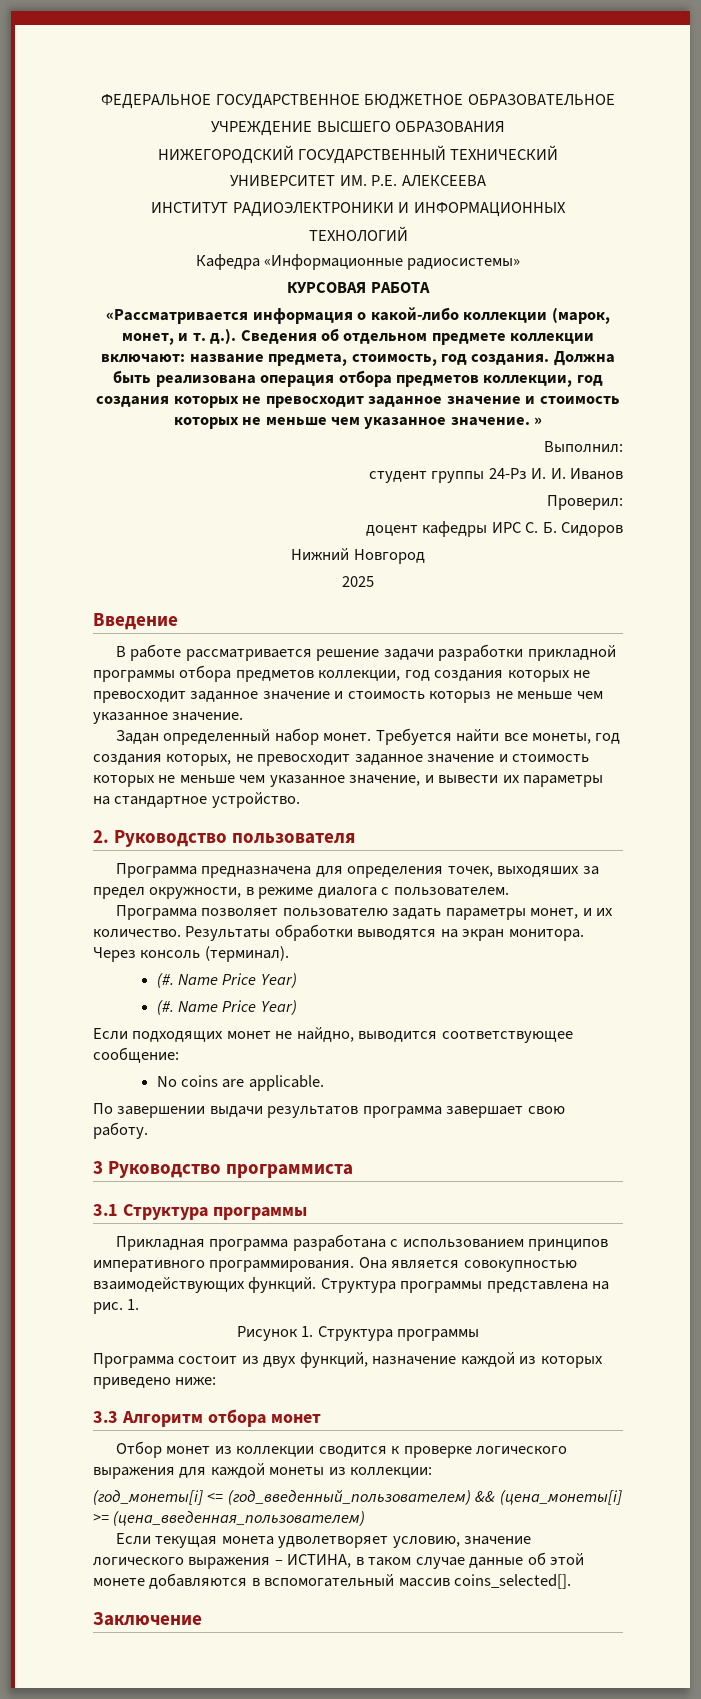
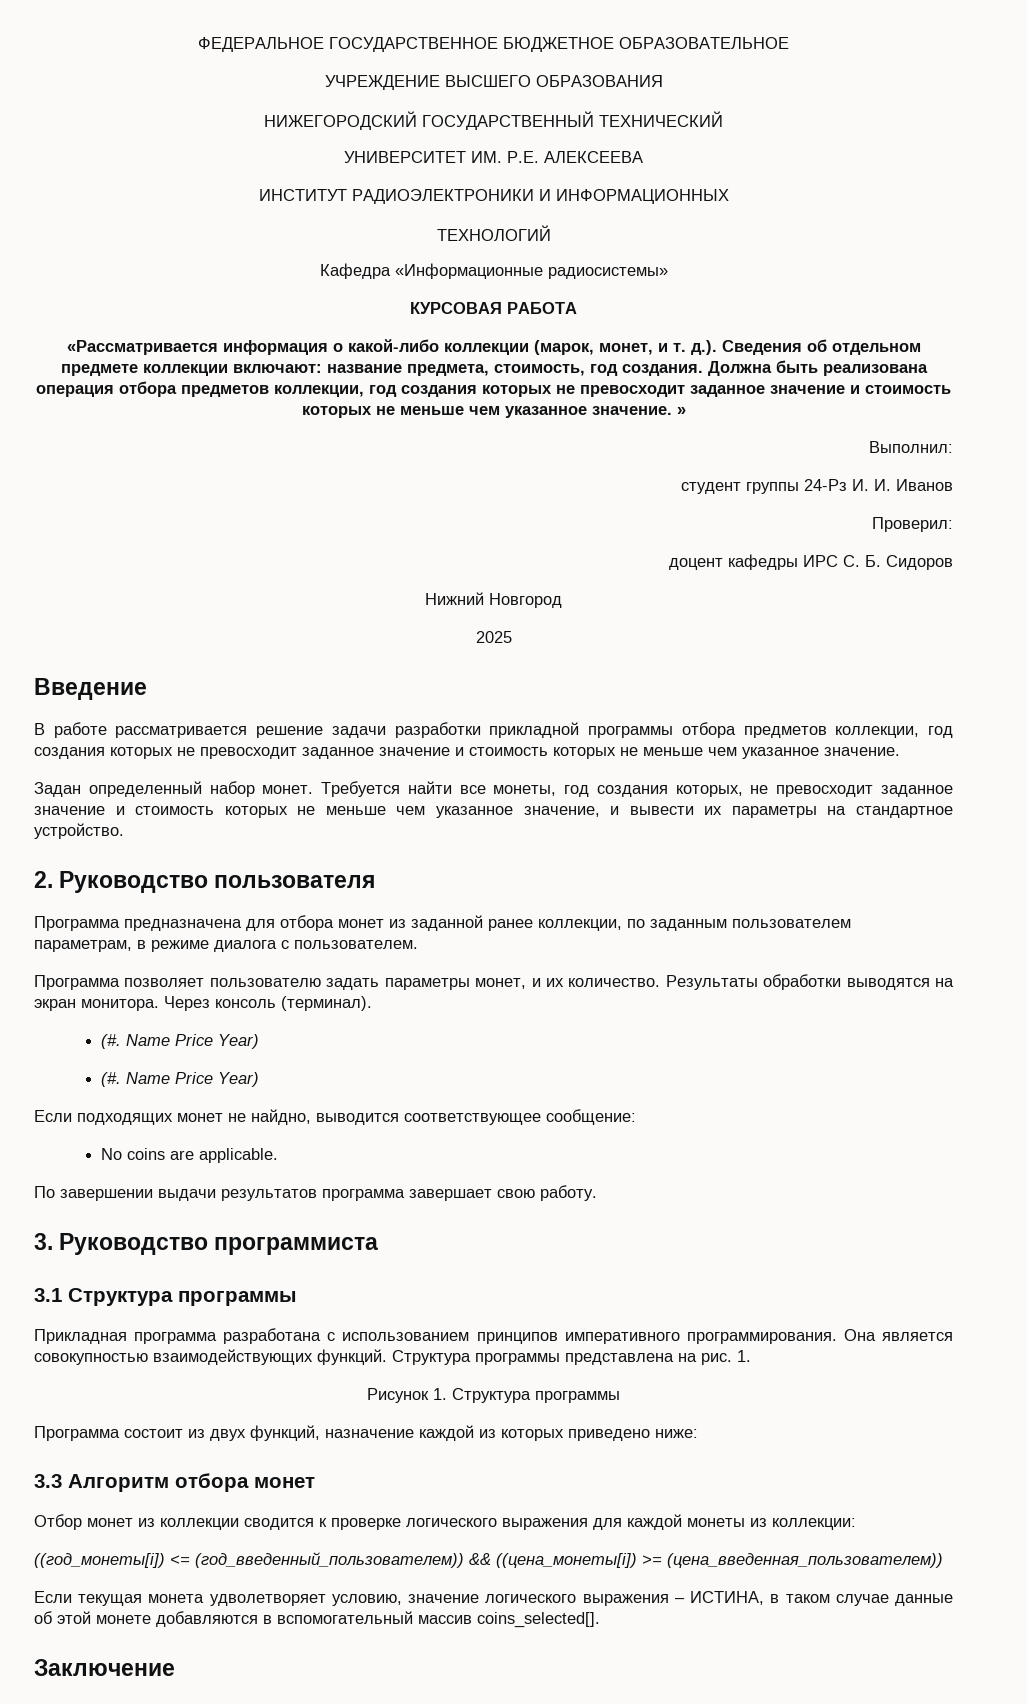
[429,691,492,703] которыз -> [553,747,616,759] которых
[347,866,599,878] [93,887,242,899] определения точек, выходяших за предел окружности, -> [280,915,851,931] [34,940,132,952] отбора монет из заданной ранее коллекции, по заданным пользователем параметрам,
[93,1161,103,1174] 3 -> [34,1233,53,1250] 3.
[93,1490,622,1505] [93,1511,366,1526] (год_монеты[i] <= (год_введенный_пользователем) && (цена_монеты[i] >= (цена_введенная_пользователем) -> [34,1552,943,1568] ((год_монеты[i]) <= (год_введенный_пользователем)) && ((цена_монеты[i]) >= (цена_введенная_пользователем))

